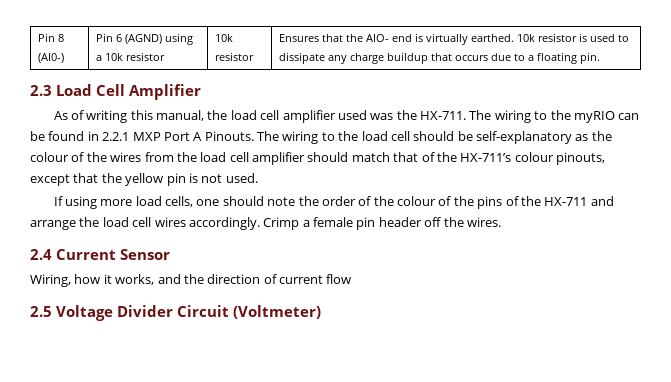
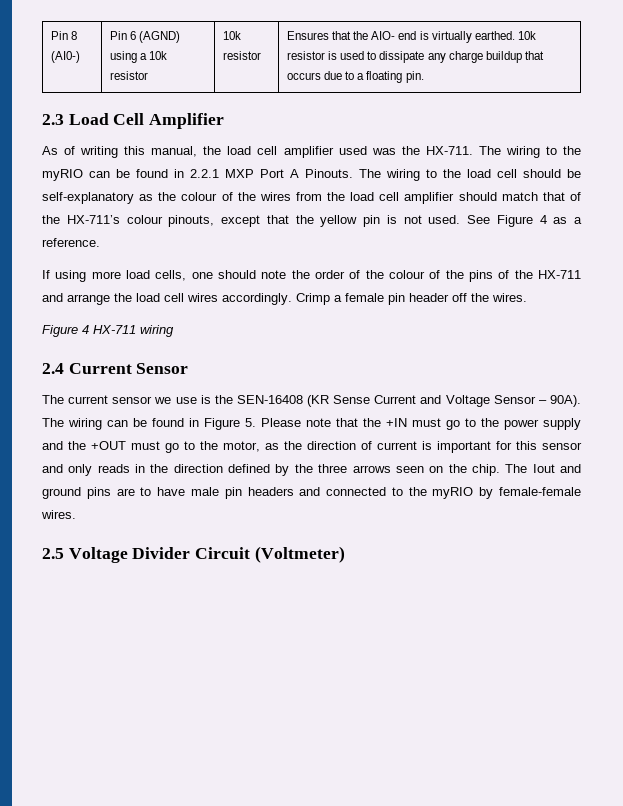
(258, 178) none -> [467,215,582,227] [42,238,100,247] See Figure 4 as a reference.
(501, 222) none -> [42,325,174,337] // Figure 4 HX-711 wiring
[30,274,352,287] Wiring, how it works, and the direction of current flow -> [42,395,581,407] [42,418,581,430] [42,441,582,453] [42,464,582,476] [42,487,581,499] [41,510,76,519] The current sensor we use is the SEN-16408 (KR Sense Current and Voltage Sensor – 90A). The wiring can be found in Figure 5. Please note that the +IN must go to the power supply and the +OUT must go to the motor, as the direction of current is important for this sensor and only reads in the direction defined by the three arrows seen on the chip. The Iout and ground pins are to have male pin headers and connected to the myRIO by female-female wires.

